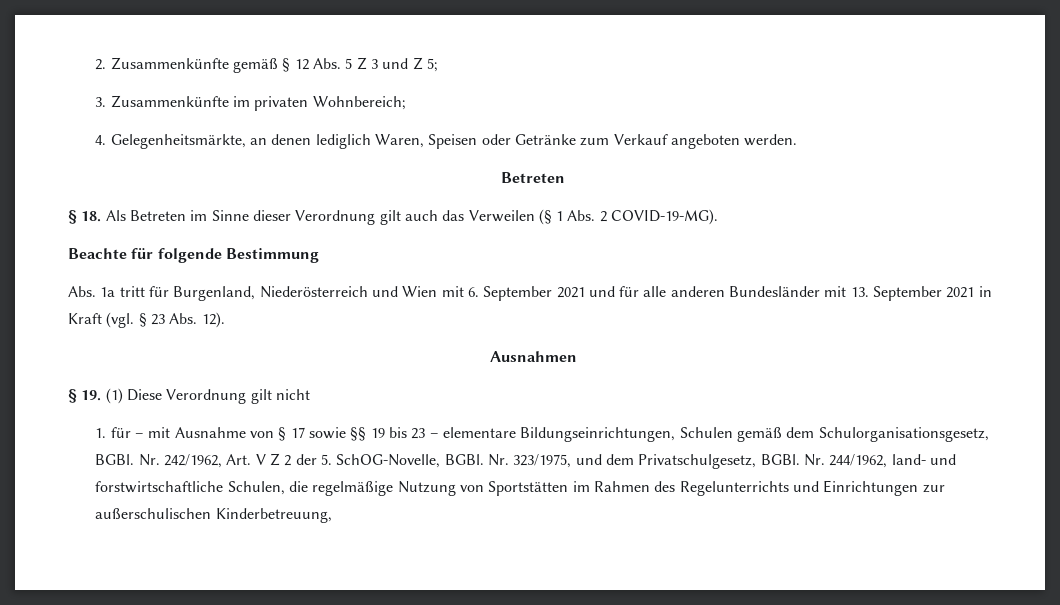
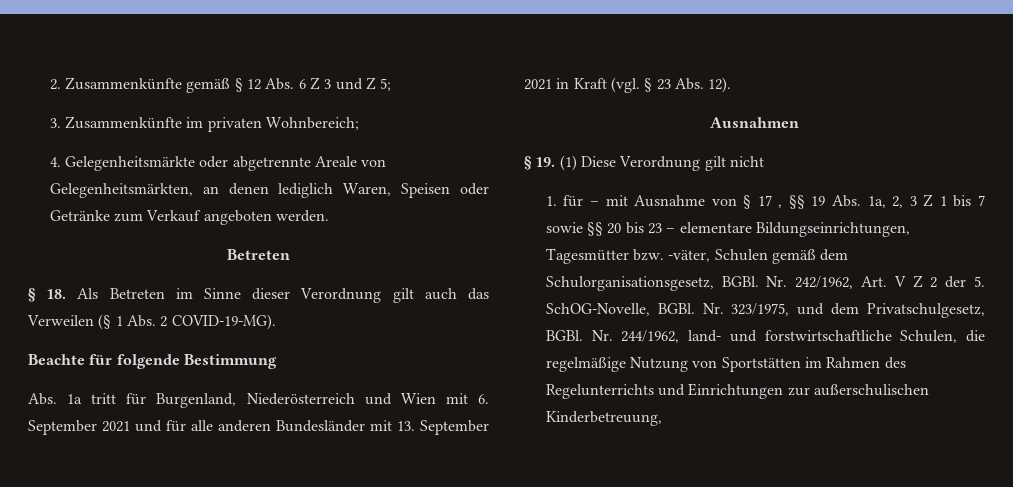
[345,58,353,69] 5 -> [298,79,306,89] 6
[110,134,246,149] Gelegenheitsmärkte, -> [65,156,387,171] [49,183,193,198] Gelegenheitsmärkte oder abgetrennte Areale von Gelegenheitsmärkten,
(305, 432) none -> [778,194,985,209] , §§ 19 Abs. 1a, 2, 3 Z 1 bis 7
[370,428,385,438] 19 -> [607,223,622,234] 20
(676, 434) none -> [545,248,711,264] Tagesmütter bzw. -väter,

